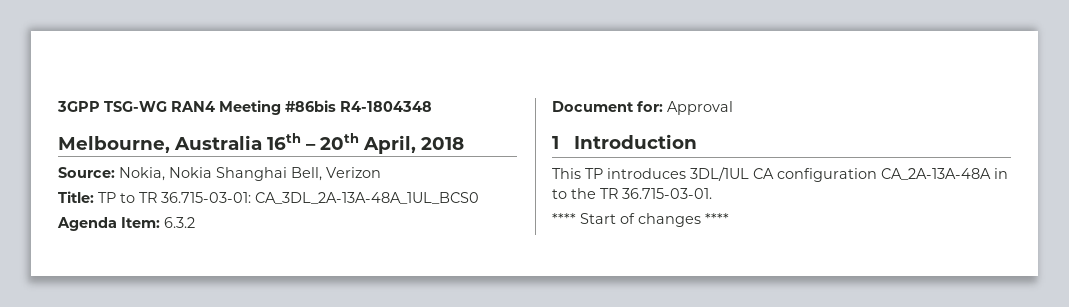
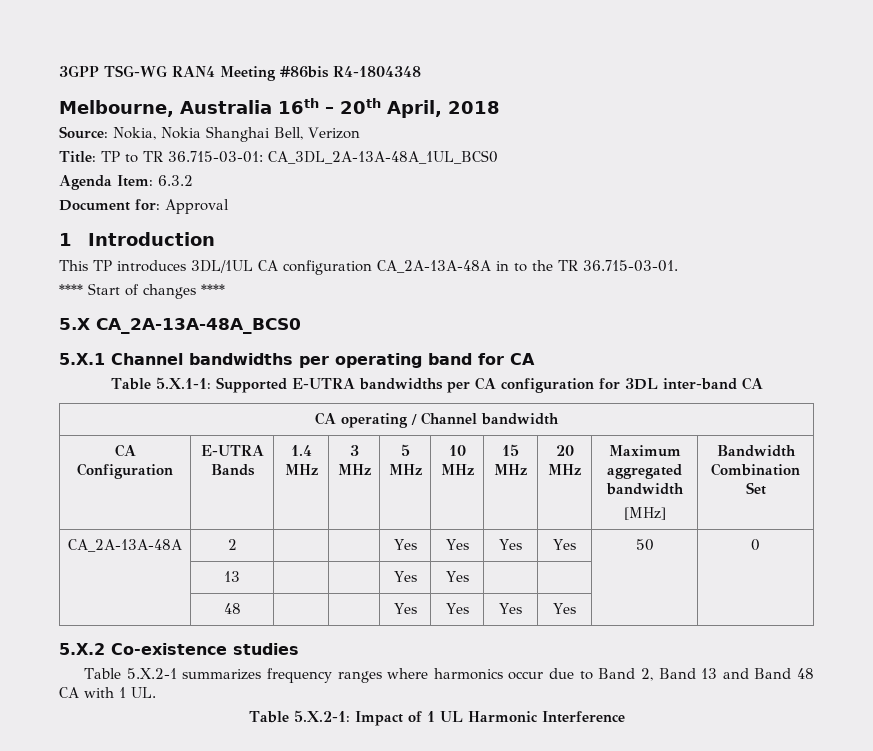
(729, 218) none -> [59,318,301,334] [59,353,535,368] [110,377,763,393] [315,412,559,428] [114,444,136,457] [77,463,173,479] [200,445,264,456] [210,464,255,476] [290,445,312,456] [284,464,318,475] [349,445,359,456] [337,464,371,475] [400,444,410,456] [388,464,422,475] [448,445,466,456] [440,464,474,475] [502,444,519,456] [494,464,527,475] [555,445,574,456] [548,464,581,475] [608,445,681,457] [607,464,682,479] [605,483,684,495] [623,507,666,520] [716,445,796,457] [711,463,800,476] [745,482,766,495] [68,539,182,552] [227,539,237,550] [393,539,417,550] [445,539,469,550] [499,539,523,550] [553,539,577,550] [635,539,654,551] [751,539,760,551] [224,571,240,582] [393,571,417,582] [445,571,469,582] [223,603,241,614] [393,603,417,614] [445,603,469,614] [499,603,523,614] [553,603,577,614] [59,643,299,655] [84,668,814,683] [59,687,156,698] [248,710,625,726] // 5.X CA_2A-13A-48A_BCS0 // 5.X.1 Channel bandwidths per operating band for CA // Table 5.X.1-1: Supported E-UTRA bandwidths per CA configuration for 3DL inter-band CA // CA operating / Channel bandwidth // CA Configuration | E-UTRA Bands | 1.4 MHz | 3 MHz | 5 MHz | 10 MHz | 15 MHz | 20 MHz | Maximum aggregated bandwidth // [MHz] | Bandwidth Combination Set // CA_2A-13A-48A | 2 | | | Yes | Yes | Yes | Yes | 50 | 0 // | 13 | | | Yes | Yes | | | | // | 48 | | | Yes | Yes | Yes | Yes | | // 5.X.2 Co-existence studies // Table 5.X.2-1 summarizes frequency ranges where harmonics occur due to Band 2, Band 13 and Band 48 CA with 1 UL. // Table 5.X.2-1: Impact of 1 UL Harmonic Interference

